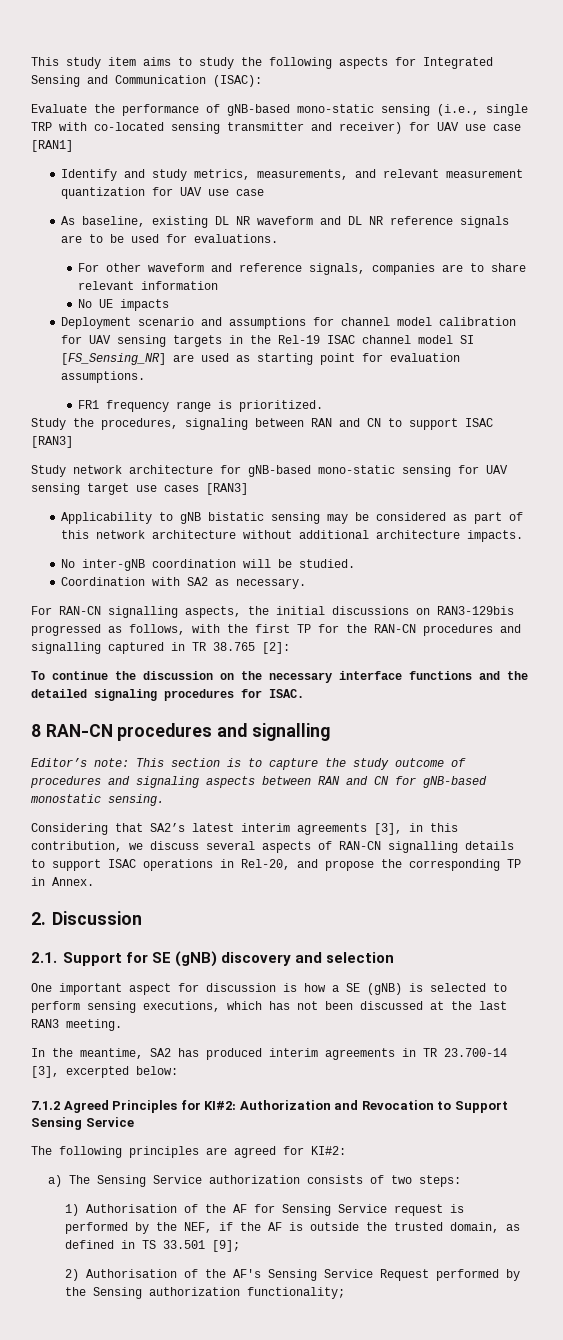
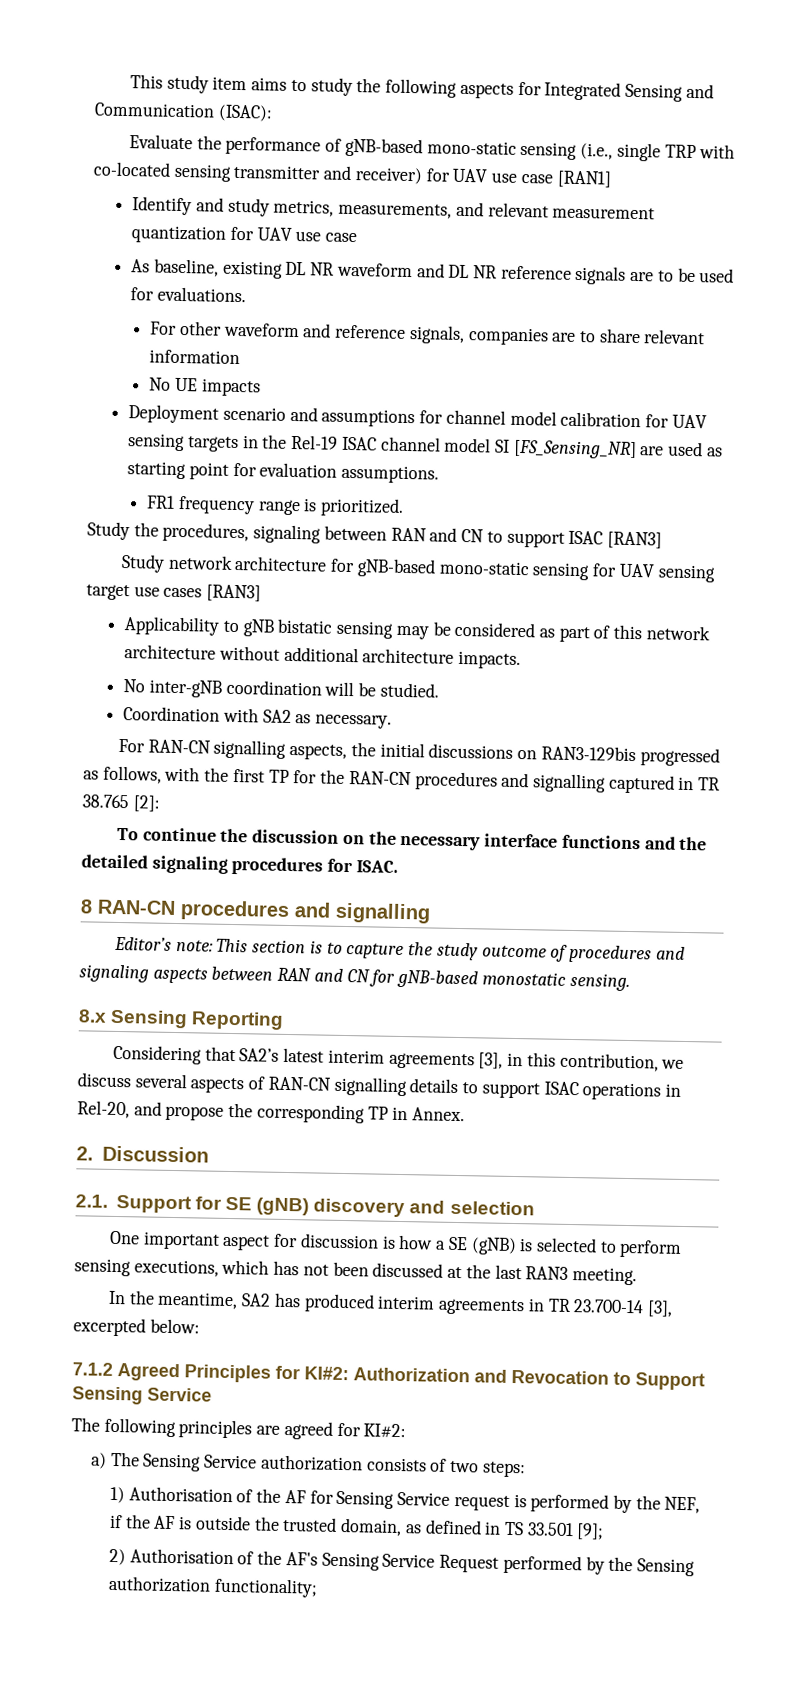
(164, 800) none -> [78,1009,285,1030] // 8.x Sensing Reporting

